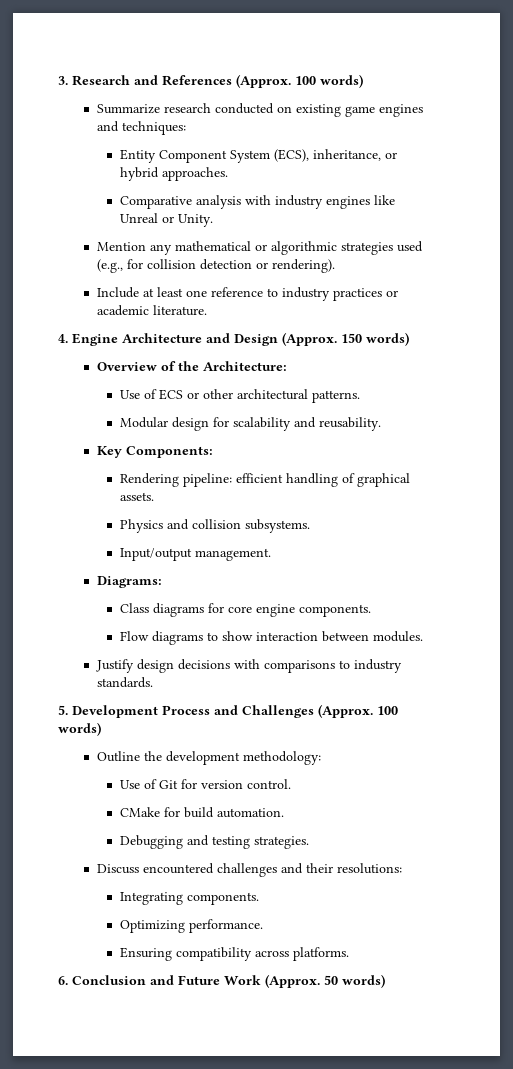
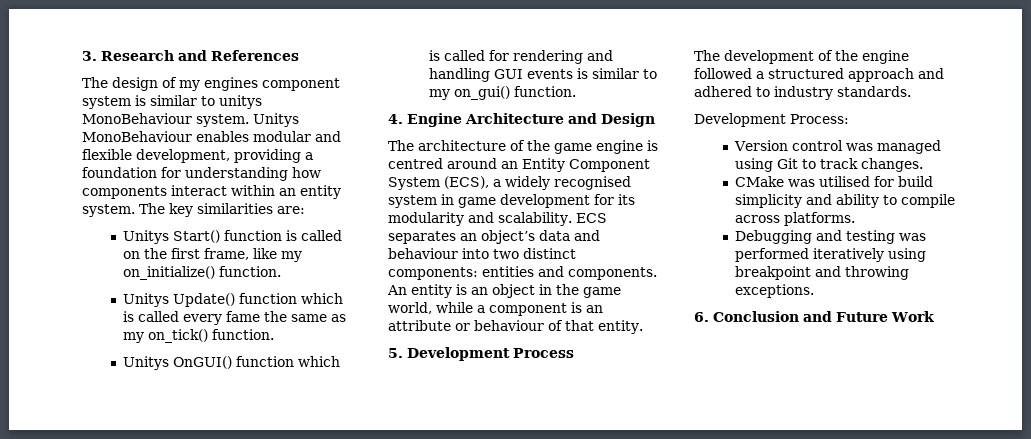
[236,74,363,88] [96,103,423,117] [96,121,186,135] [119,149,397,163] [119,167,228,181] [119,195,395,209] [119,213,213,227] [96,241,423,255] [96,259,335,273] [96,287,398,301] [96,305,207,316] (Approx. 100 words) // Summarize research conducted on existing game engines and techniques: // Entity Component System (ECS), inheritance, or hybrid approaches. // Comparative analysis with industry engines like Unreal or Unity. // Mention any mathematical or algorithmic strategies used (e.g., for collision detection or rendering). // Include at least one reference to industry practices or academic literature. -> [82,77,340,91] [82,95,262,109] [82,113,299,127] [82,131,341,142] [82,149,313,163] [82,167,321,181] [82,185,341,199] [82,203,305,217] [123,230,343,244] [123,248,303,262] [123,266,282,280] [123,293,344,307] [123,311,347,325] [123,329,275,343] [123,356,341,370] [429,50,614,64] [429,68,658,82] [429,86,577,100] // The design of my engines component system is similar to unitys MonoBehaviour system. Unitys MonoBehaviour enables modular and flexible development, providing a foundation for understanding how components interact within an entity system. The key similarities are: // Unitys Start() function is called on the first frame, like my on_initialize() function. // Unitys Update() function which is called every fame the same as my on_tick() function. // Unitys OnGUI() function which is called for rendering and handling GUI events is similar to my on_gui() function.
[282,332,409,346] [96,361,287,371] [119,389,360,403] [119,417,381,431] [96,446,213,458] [119,473,410,487] [119,492,154,501] [119,519,310,533] [119,548,271,561] [96,576,162,588] [119,603,371,617] [119,631,423,645] [95,659,402,673] [96,677,153,688] [58,704,398,718] [58,722,101,736] [96,751,321,765] [119,779,291,789] [119,807,284,818] [119,835,309,849] [96,863,402,877] [119,892,259,905] [119,919,263,933] [119,947,349,961] (Approx. 150 words) // Overview of the Architecture: // Use of ECS or other architectural patterns. // Modular design for scalability and reusability. // Key Components: // Rendering pipeline: efficient handling of graphical assets. // Physics and collision subsystems. // Input/output management. // Diagrams: // Class diagrams for core engine components. // Flow diagrams to show interaction between modules. // Justify design decisions with comparisons to industry standards. // 5. Development Process and Challenges (Approx. 100 words) // Outline the development methodology: // Use of Git for version control. // CMake for build automation. // Debugging and testing strategies. // Discuss encountered challenges and their resolutions: // Integrating components. // Optimizing performance. // Ensuring compatibility across platforms. -> [388,140,658,154] [388,158,650,172] [388,176,631,190] [388,194,635,208] [388,212,607,226] [388,230,600,244] [388,248,576,259] [388,266,657,280] [387,284,621,298] [388,302,603,316] [388,320,643,334] [388,347,574,361] [694,50,909,64] [694,68,944,82] [694,86,911,100] [694,113,849,127] [734,140,942,154] [735,158,924,172] [735,176,934,187] [735,194,956,208] [735,212,856,226] [735,230,927,244] [735,248,927,262] [735,266,910,280] [735,284,815,298] // The architecture of the game engine is centred around an Entity Component System (ECS), a widely recognised system in game development for its modularity and scalability. ECS separates an object’s data and behaviour into two distinct components: entities and components. An entity is an object in the game world, while a component is an attribute or behaviour of that entity. // 5. Development Process // The development of the engine followed a structured approach and adhered to industry standards. // Development Process: // Version control was managed using Git to track changes. // CMake was utilised for build simplicity and ability to compile across platforms. // Debugging and testing was performed iteratively using breakpoint and throwing exceptions.
[265,974,385,988] (Approx. 50 words) -> (934, 316) none

